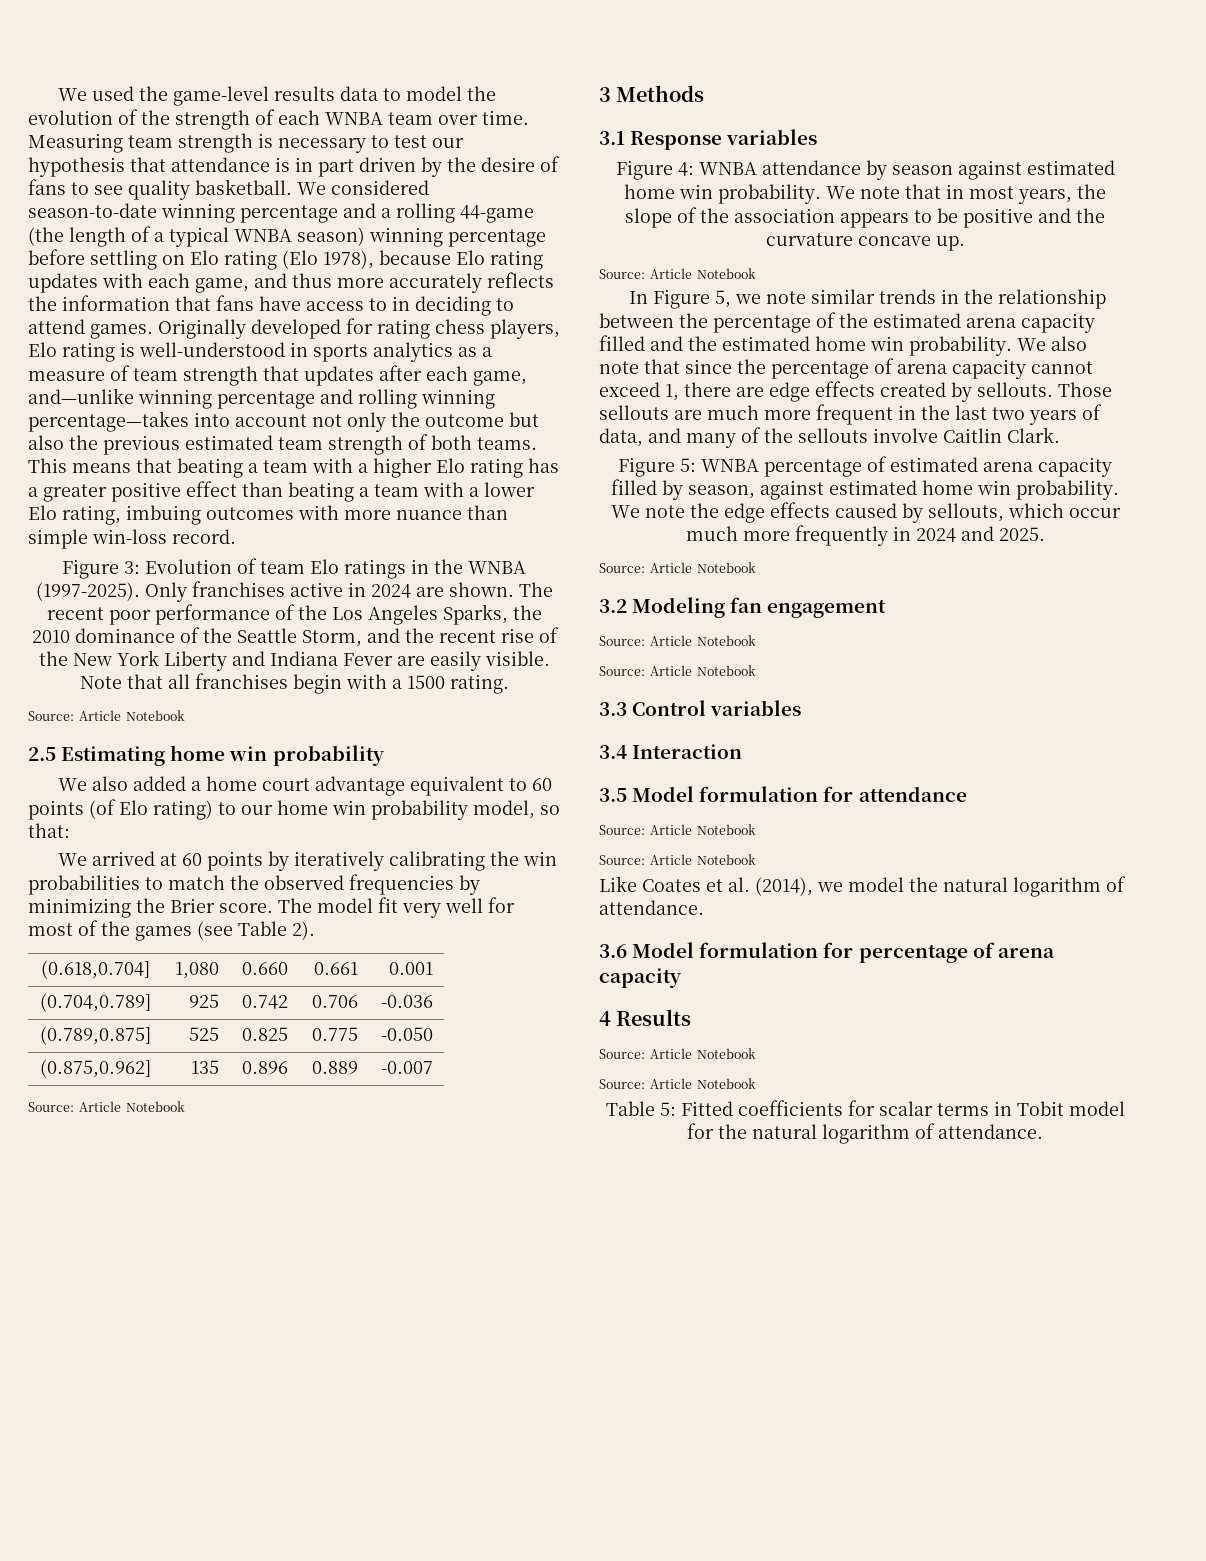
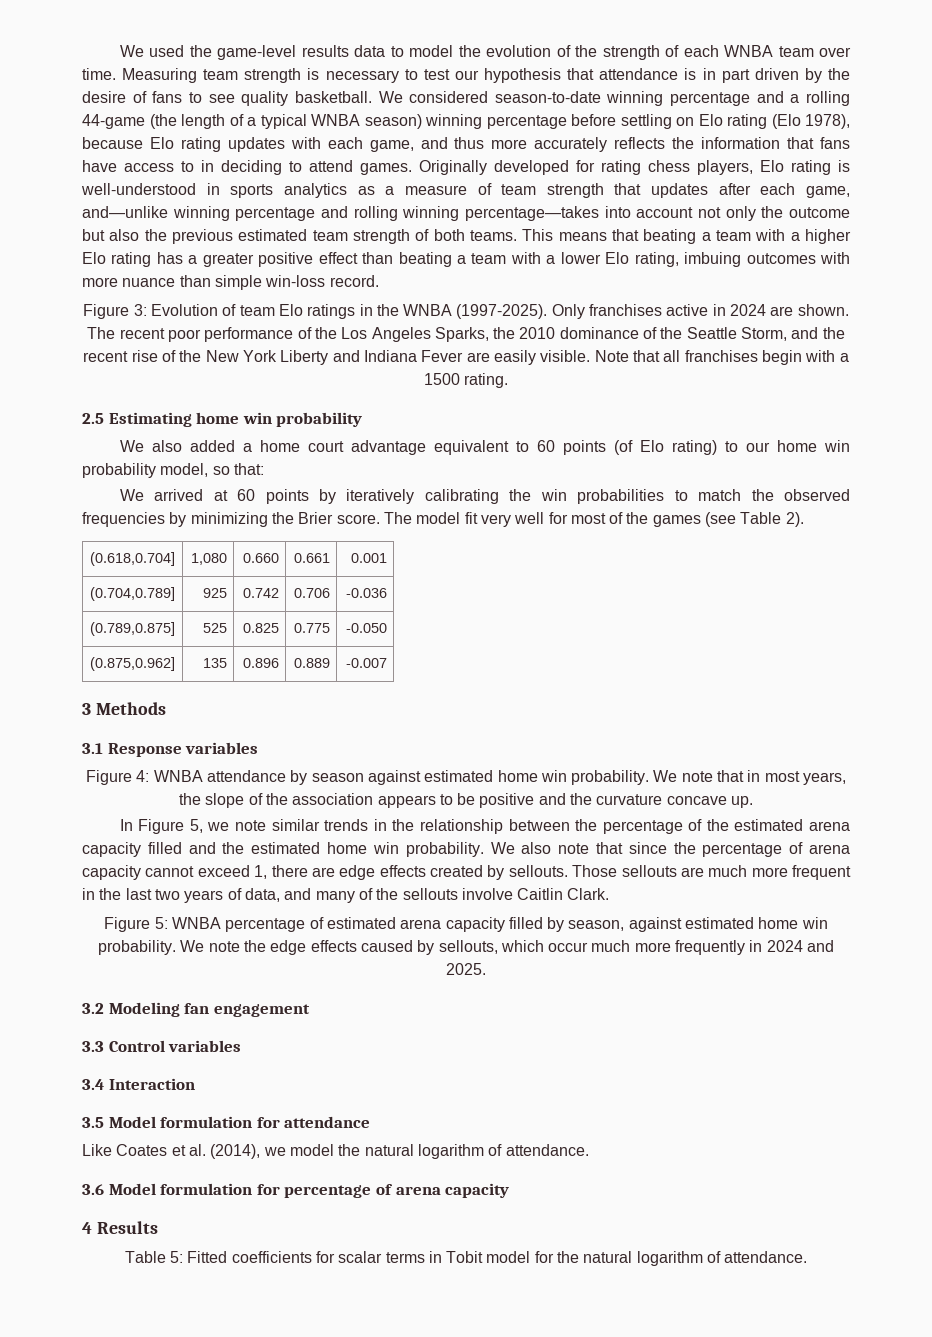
[28,710,185,721] // Source: Article Notebook -> (509, 380) none
[28,1101,185,1112] // Source: Article Notebook -> (387, 663) none
[599,268,756,279] // Source: Article Notebook -> (754, 802) none
[599,562,756,573] // Source: Article Notebook -> (486, 969) none
[599,635,756,646] [599,665,756,676] // Source: Article Notebook // Source: Article Notebook -> (310, 1010) none
[599,824,756,835] [599,854,756,865] // Source: Article Notebook // Source: Article Notebook -> (371, 1122) none
[599,1048,756,1059] [599,1078,756,1089] // Source: Article Notebook // Source: Article Notebook -> (158, 1227) none

